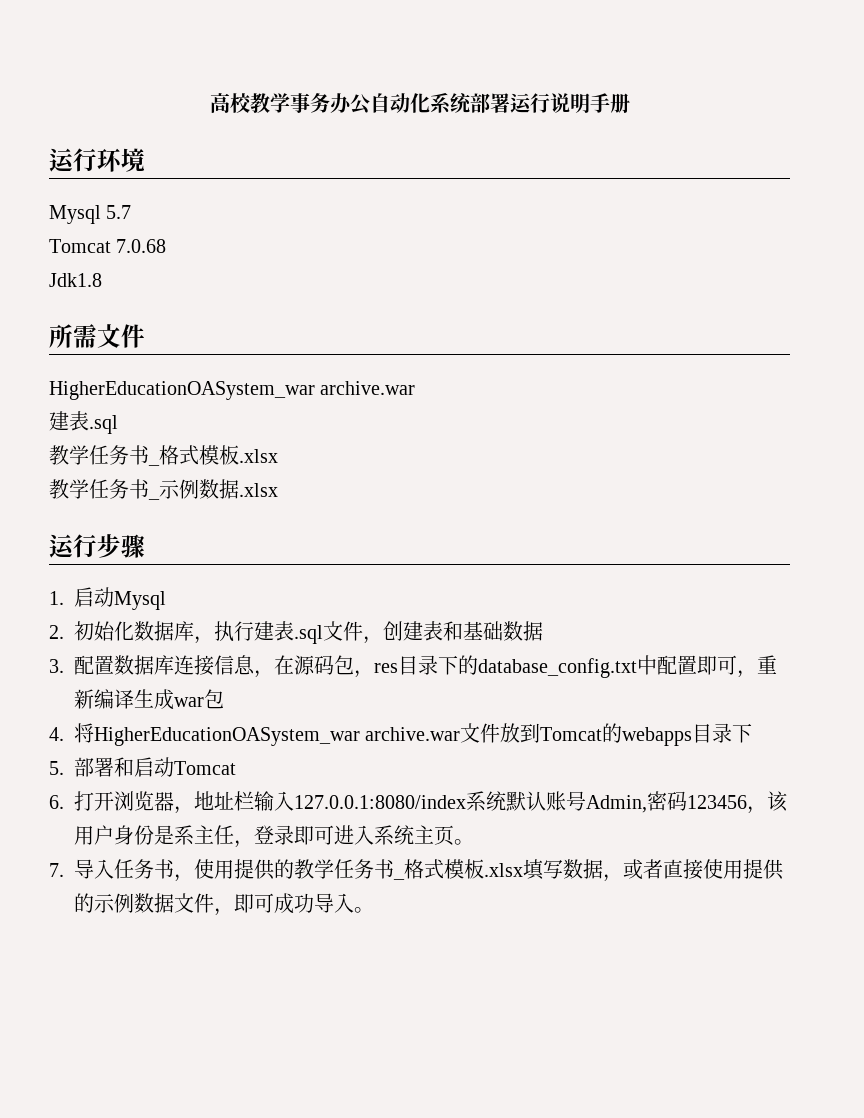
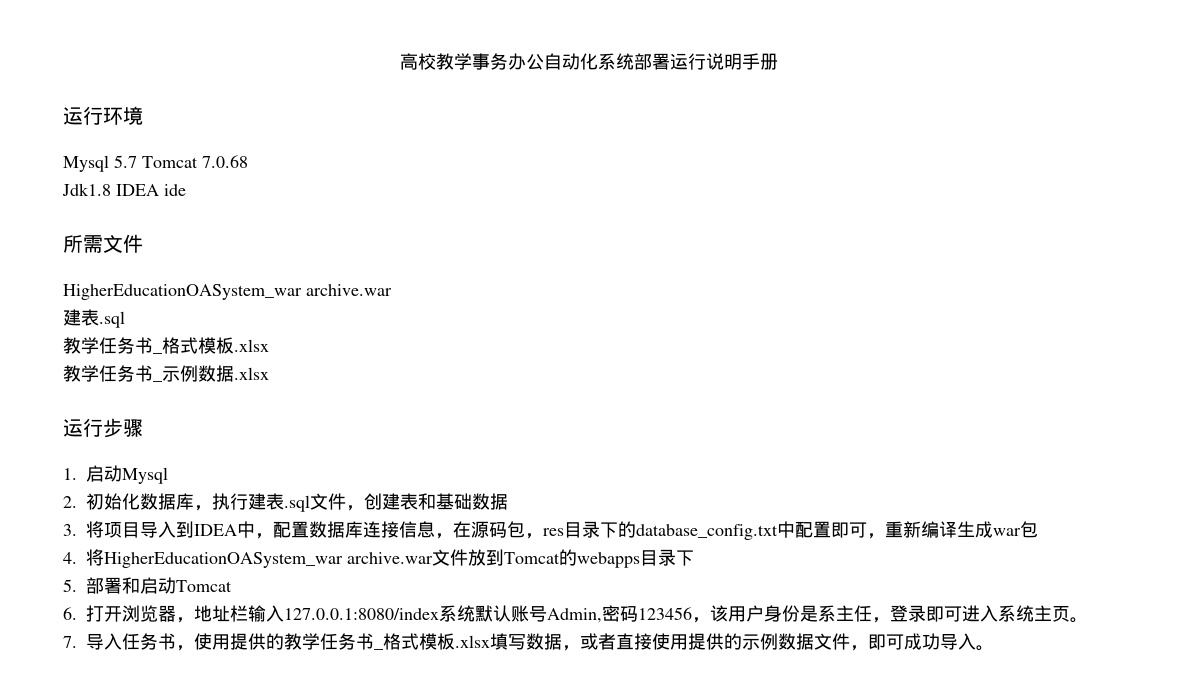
(132, 212) // -> (137, 161) none
(102, 280) none -> [116,184,186,196] IDEA ide
(64, 666) none -> [86,521,273,539] 将项目导入到IDEA中，

